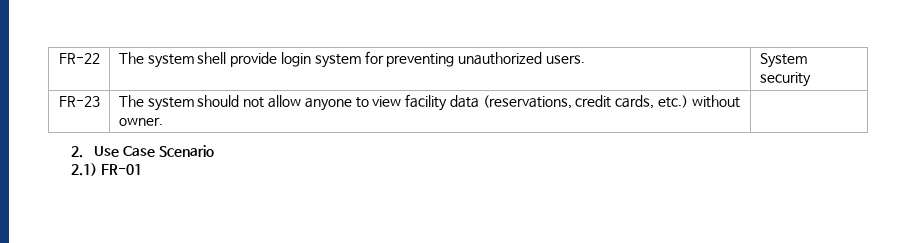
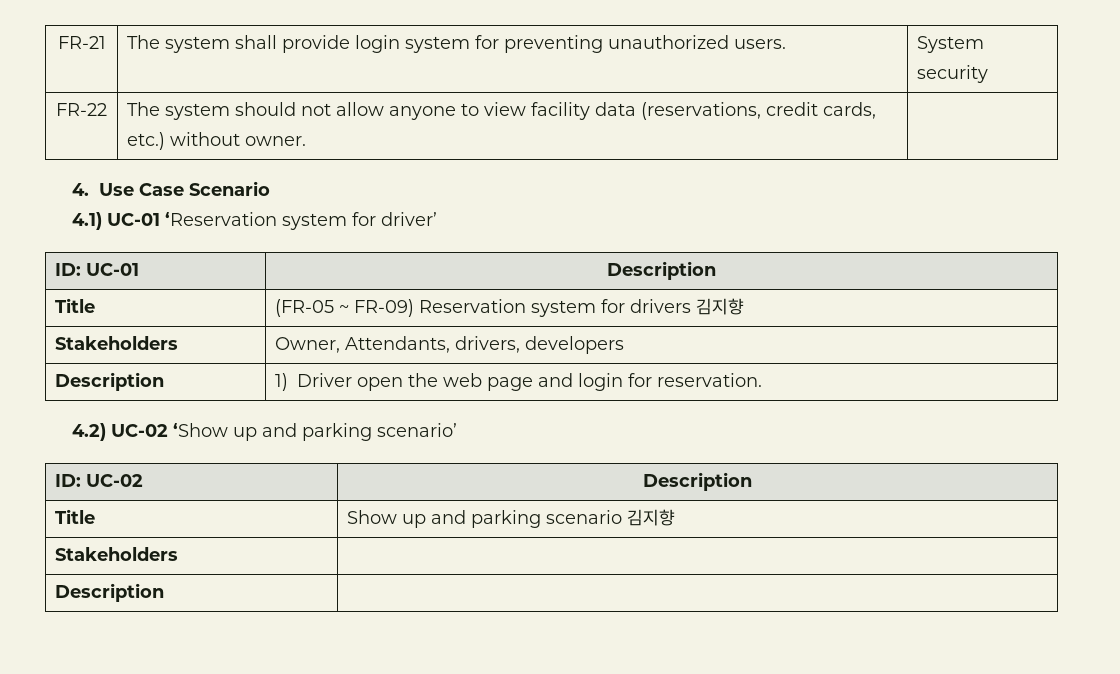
[58,53,100,64] [118,52,227,68] FR-22 | The system shell -> [57,36,106,49] [127,35,278,53] FR-21 | The system shall
[58,96,100,107] FR-23 -> [56,103,107,116] FR-22
[71,146,84,158] 2. -> [71,183,89,196] 4.
[71,163,142,176] 2.1) FR-01 -> [71,212,437,230] [55,263,140,276] [607,261,716,280] [55,298,96,313] [275,298,745,317] [55,336,179,350] [275,336,625,354] [55,372,165,391] [275,373,763,391] [71,423,457,441] [55,474,144,487] [643,472,752,491] [55,509,96,524] [347,509,676,528] [55,547,179,561] [55,583,165,602] 4.1) UC-01 ‘Reservation system for driver’ // ID: UC-01 | Description // Title | (FR-05 ~ FR-09) Reservation system for drivers 김지향 // Stakeholders | Owner, Attendants, drivers, developers // Description | 1) Driver open the web page and login for reservation. // 4.2) UC-02 ‘Show up and parking scenario’ // ID: UC-02 | Description // Title | Show up and parking scenario 김지향 // Stakeholders | // Description |

